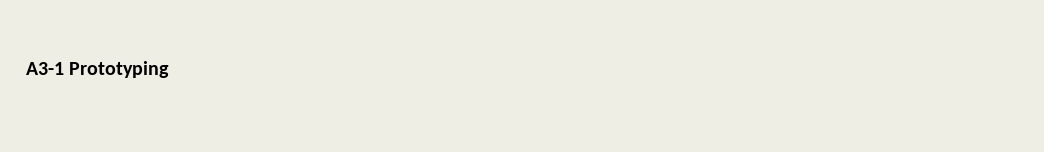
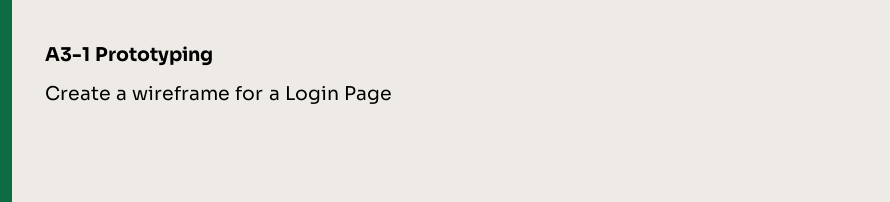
(170, 69) none -> [45,85,392,104] // Create a wireframe for a Login Page

